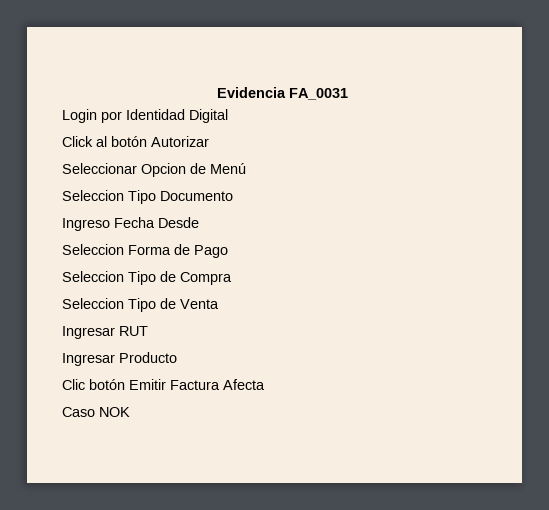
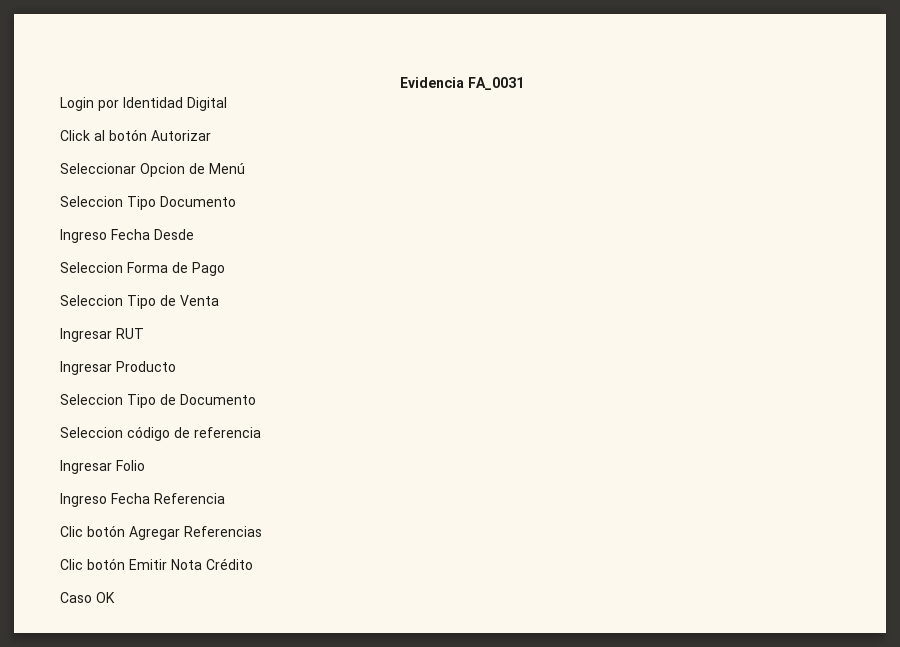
[62,271,232,285] // Seleccion Tipo de Compra -> (225, 269) none
(177, 357) none -> [60,394,256,408] [60,426,261,441] [60,460,145,474] [60,493,225,507] [60,525,262,540] // Seleccion Tipo de Documento // Seleccion código de referencia // Ingresar Folio // Ingreso Fecha Referencia // Clic botón Agregar Referencias
[170,379,265,390] Factura Afecta -> [171,558,253,570] Nota Crédito
[99,407,130,417] NOK -> [96,592,115,603] OK

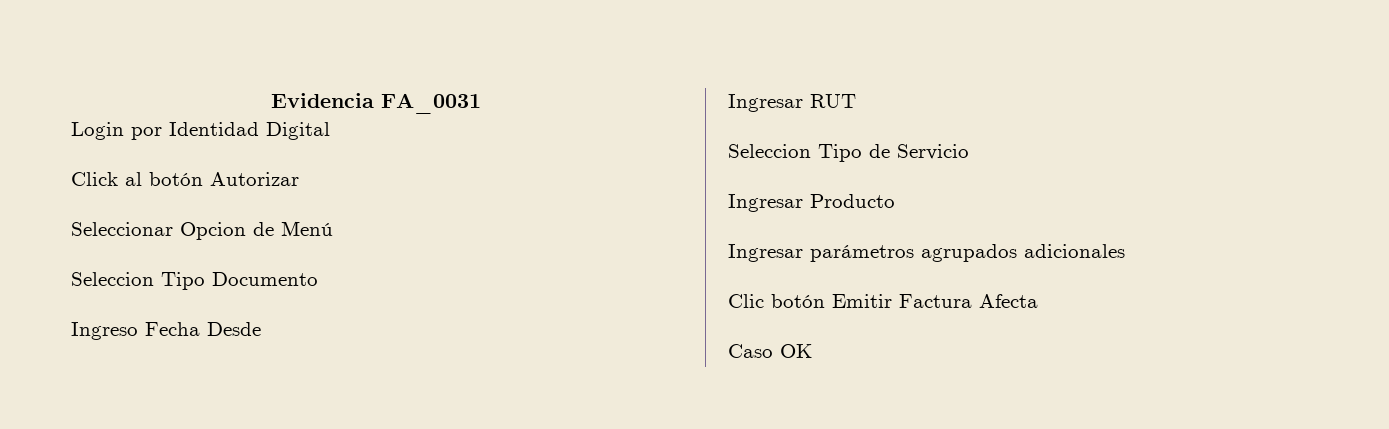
[60,262,225,276] [60,295,219,309] [60,328,144,342] Seleccion Forma de Pago // Seleccion Tipo de Venta // Ingresar RUT -> [728,94,856,112] [728,144,969,162] Ingresar RUT // Seleccion Tipo de Servicio
[60,394,256,408] [60,426,261,441] [60,460,145,474] [60,493,225,507] [60,525,262,540] Seleccion Tipo de Documento // Seleccion código de referencia // Ingresar Folio // Ingreso Fecha Referencia // Clic botón Agregar Referencias -> [728,244,1125,262] Ingresar parámetros agrupados adicionales
[171,558,253,570] Nota Crédito -> [899,294,1038,308] Factura Afecta

